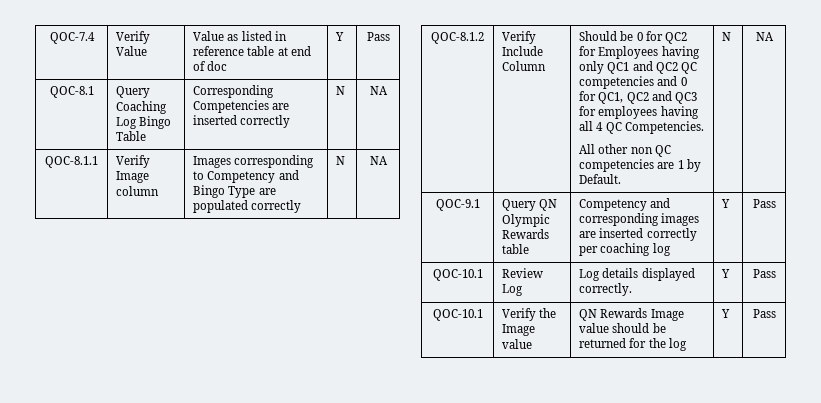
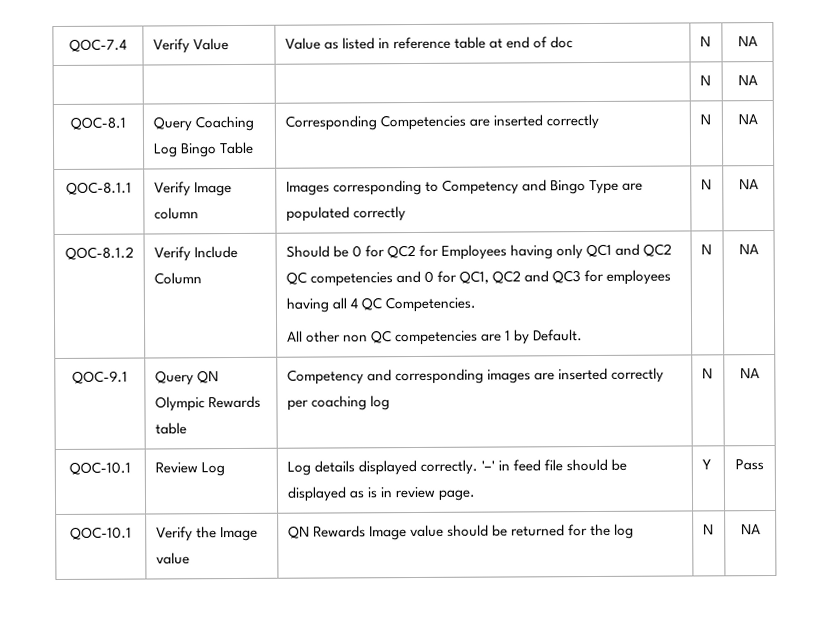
[335,32,345,41] [366,32,390,41] Y | Pass -> [699,36,711,47] [737,36,758,47] [699,75,711,86] [737,75,758,86] N | NA // | | | N | NA
[721,199,731,208] [752,199,776,208] Y | Pass -> [701,368,713,379] [739,368,760,379] N | NA
(633, 289) none -> [480,458,628,472] [286,486,476,502] '–' in feed file should be displayed as is in review page.
[721,309,731,318] [752,309,776,318] Y | Pass -> [702,524,714,535] [740,524,761,535] N | NA

